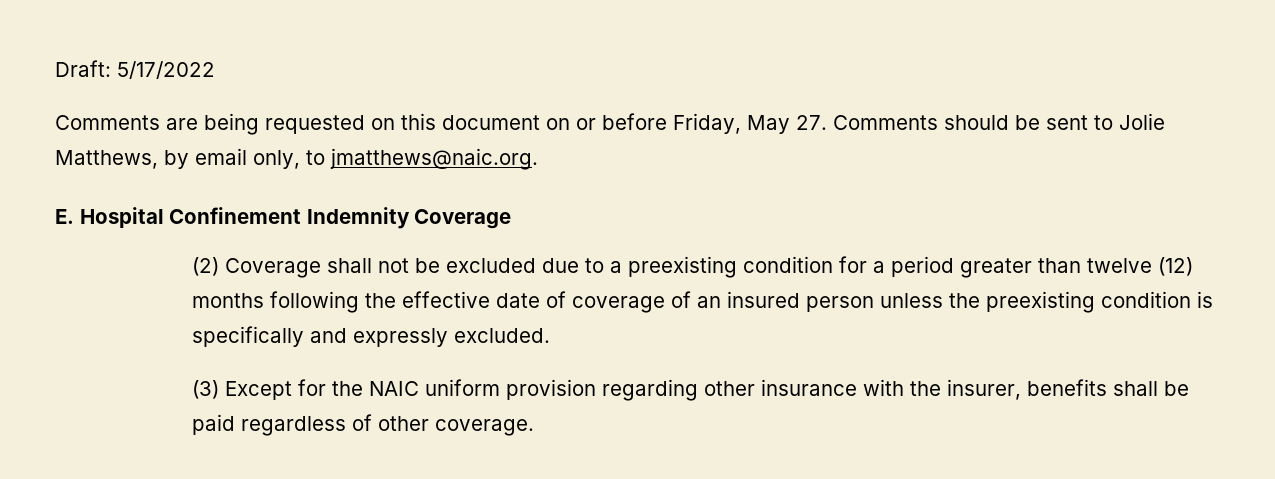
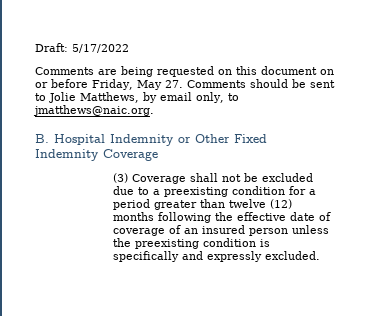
[55,207,302,228] E. Hospital Confinement -> [35,134,267,146] B. Hospital Indemnity or Other Fixed
[191,257,219,276] (2) -> [113,173,129,183] (3)
[191,379,1189,401] [191,414,534,436] // (3) Except for the NAIC uniform provision regarding other insurance with the insurer, benefits shall be paid regardless of other coverage. -> (321, 255) none

